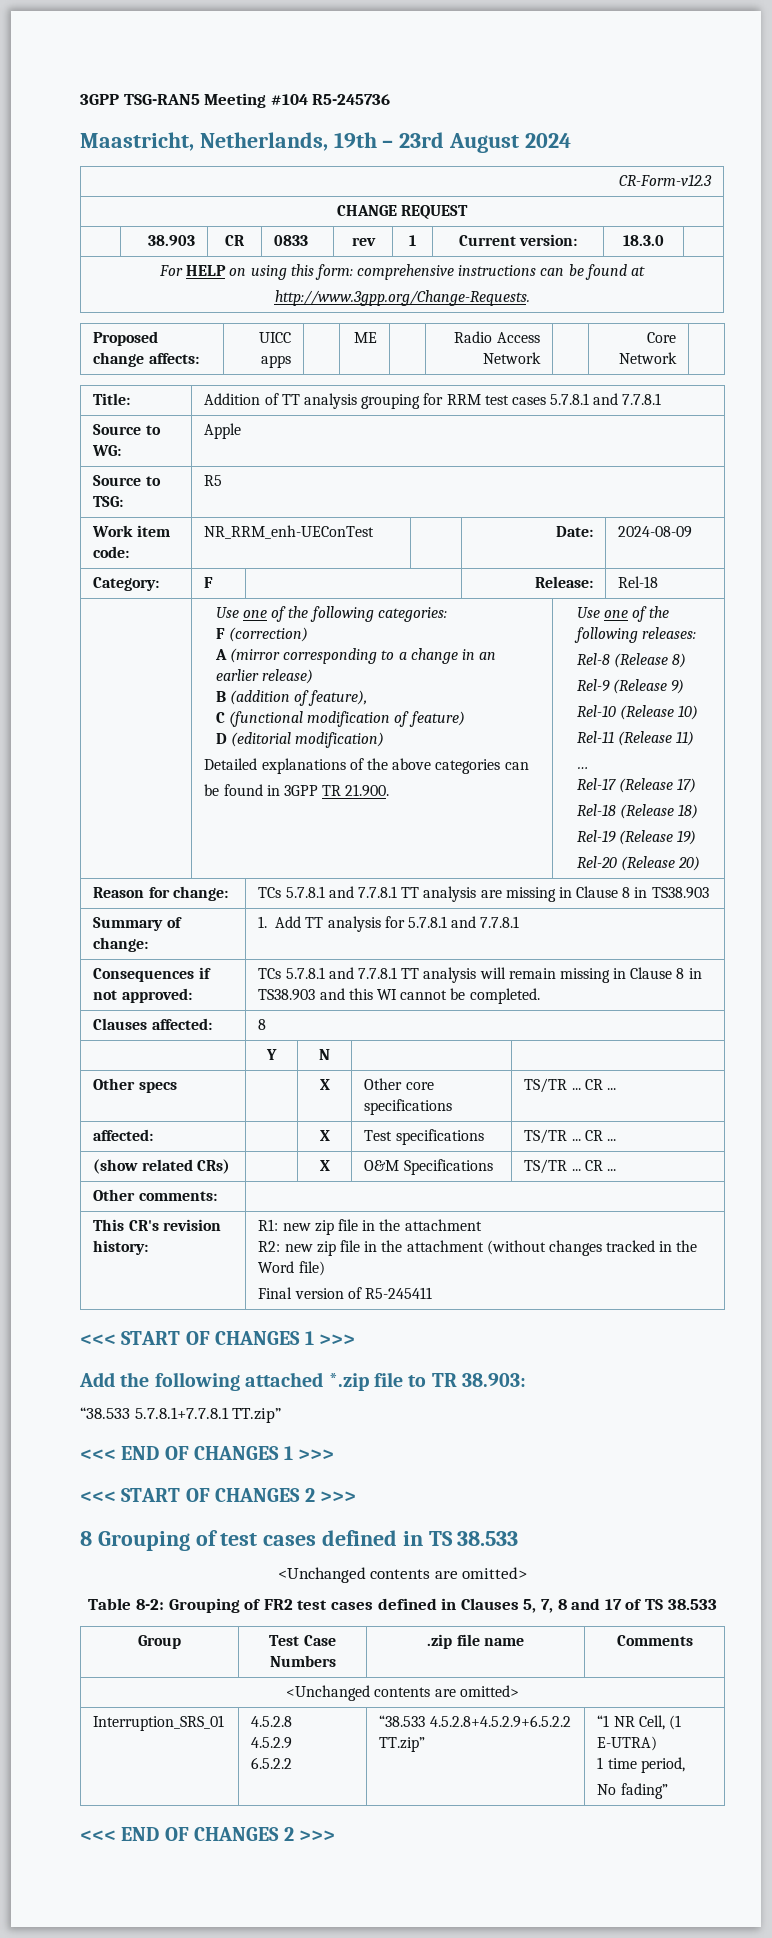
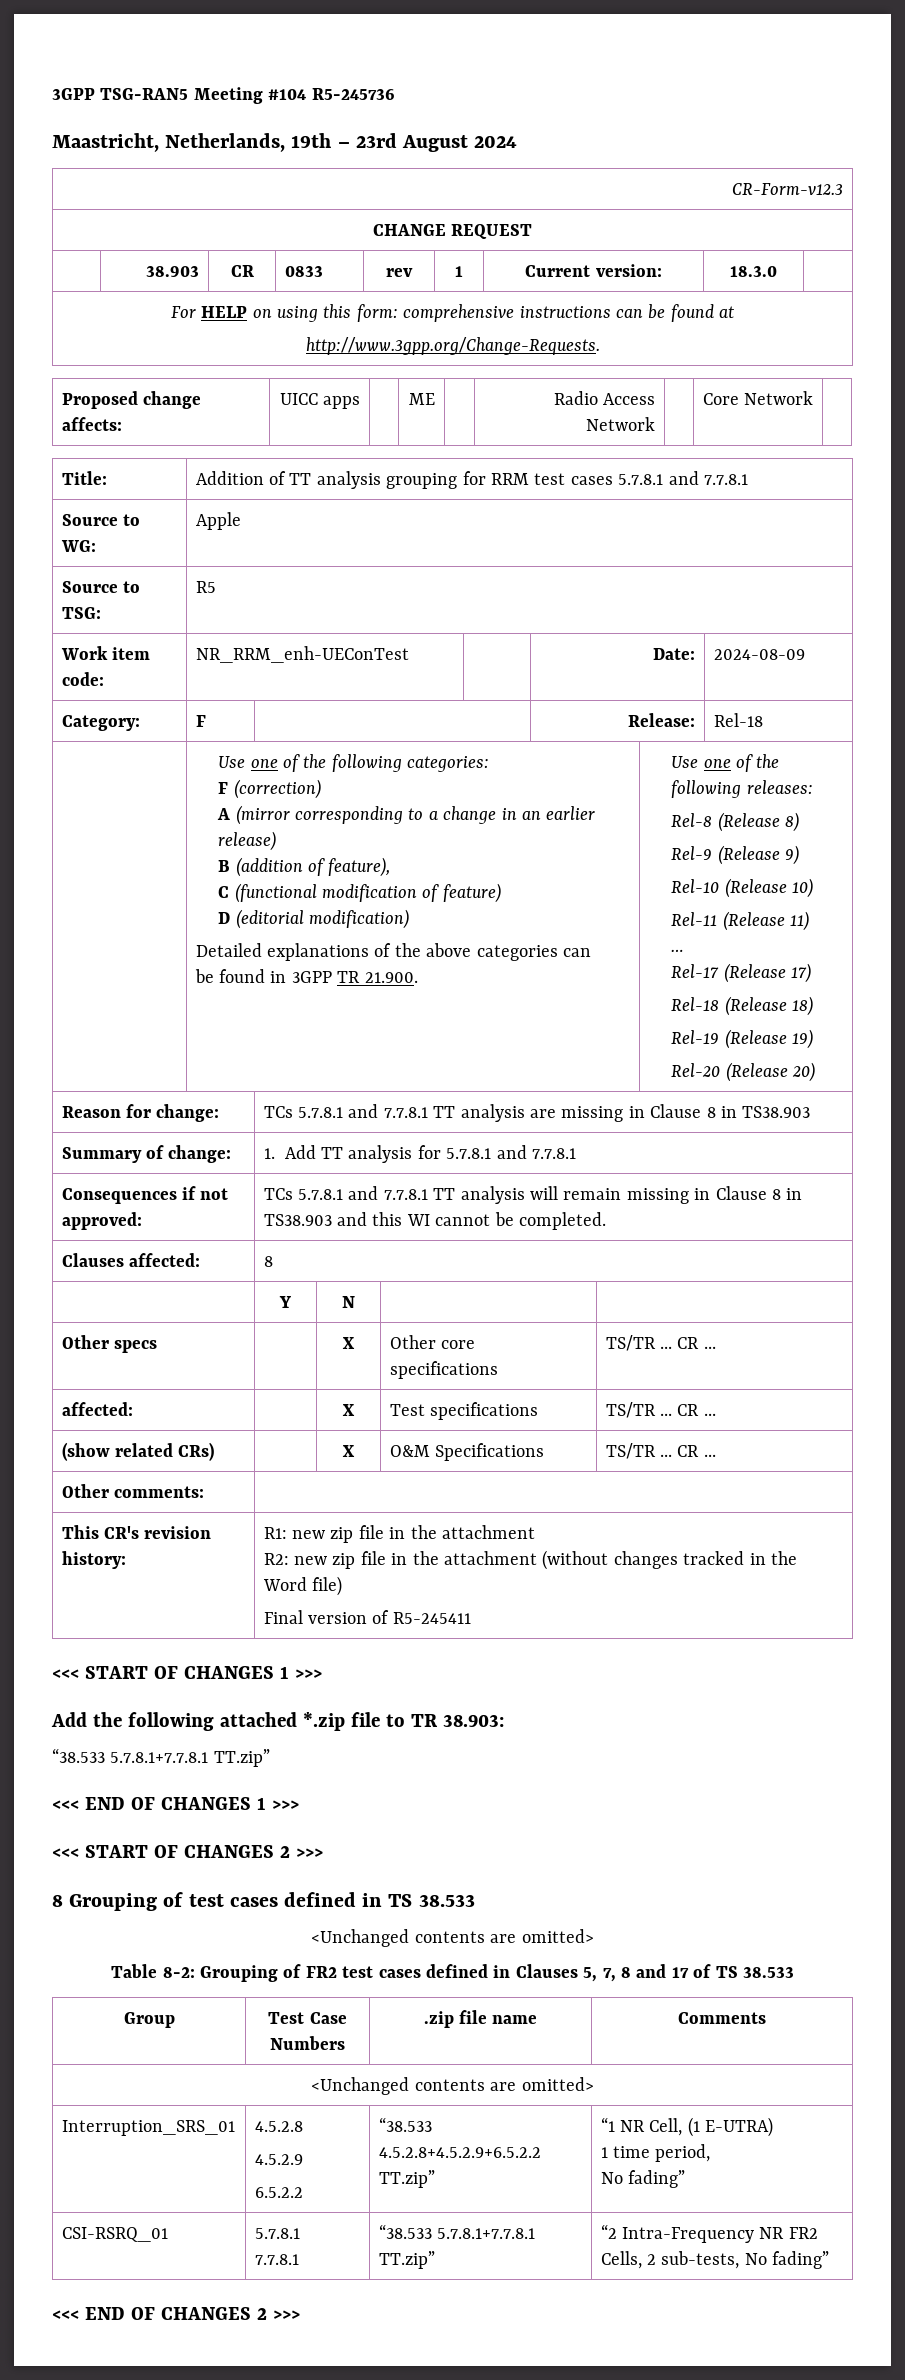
(668, 1791) none -> [61,2227,168,2242] [254,2228,300,2239] [254,2254,299,2265] [378,2224,536,2239] [378,2251,435,2269] [600,2224,818,2243] [600,2251,830,2269] // CSI-RSRQ_01 | 5.7.8.1 // 7.7.8.1 | “38.533 5.7.8.1+7.7.8.1 TT.zip” | “2 Intra-Frequency NR FR2 Cells, 2 sub-tests, No fading”

